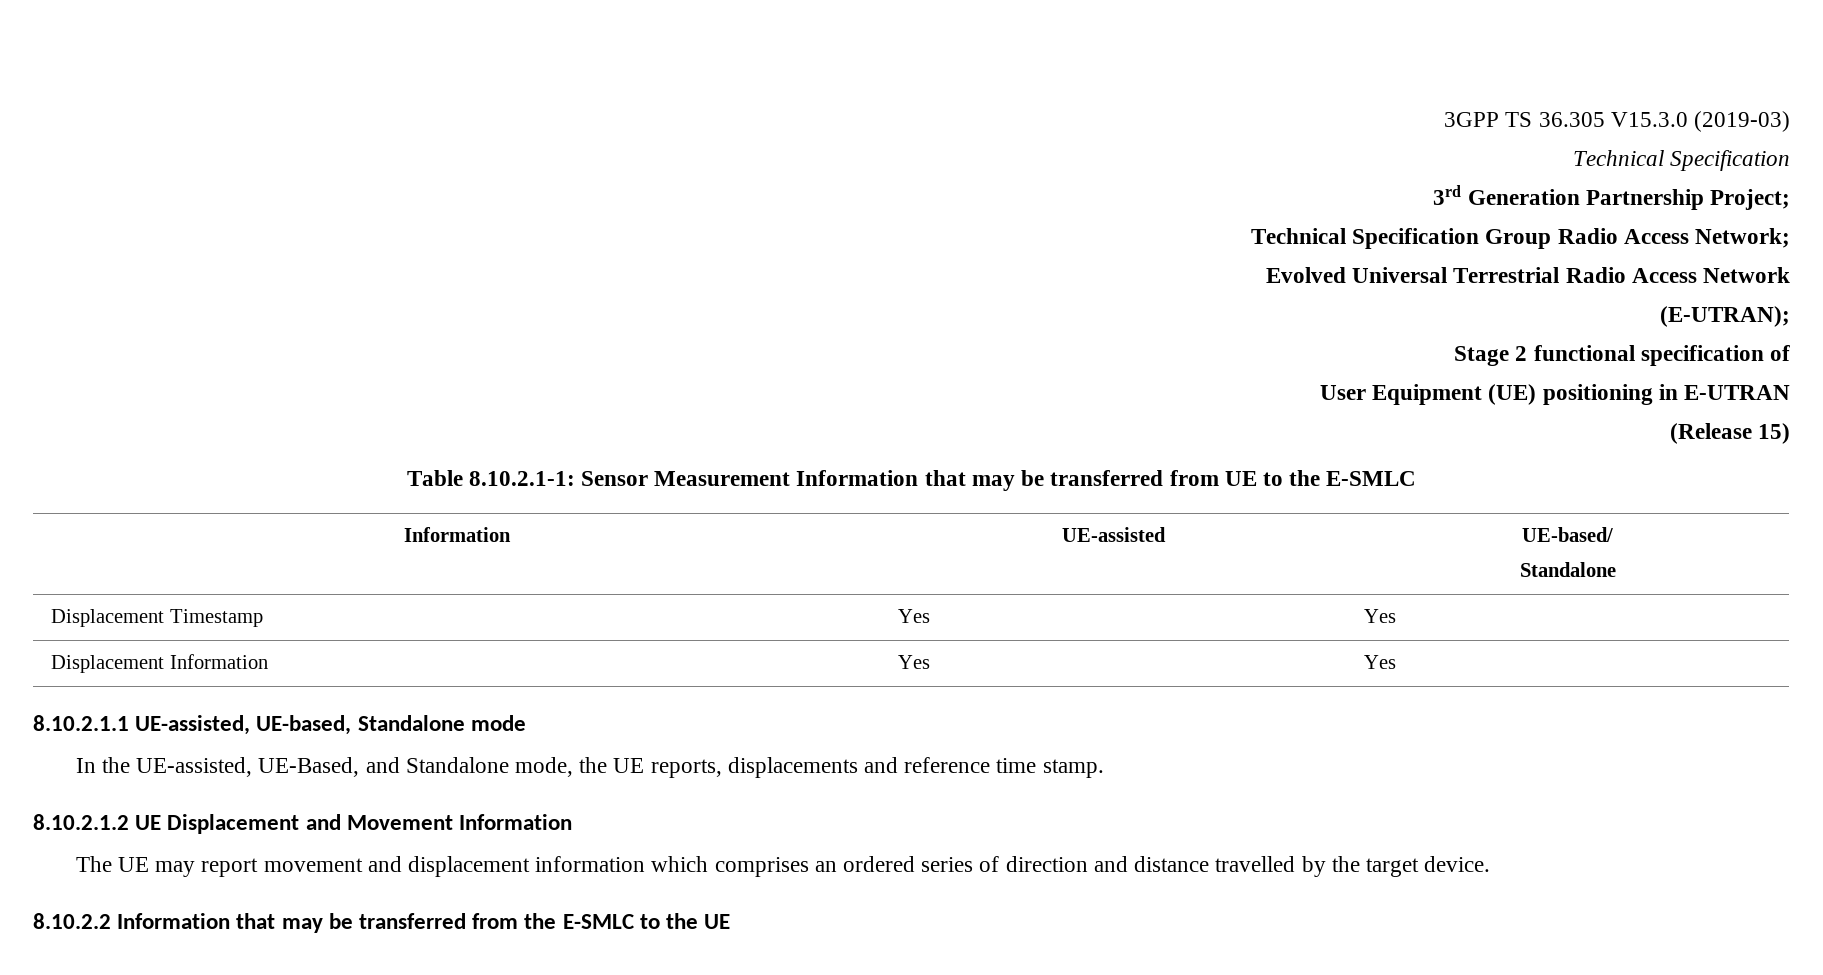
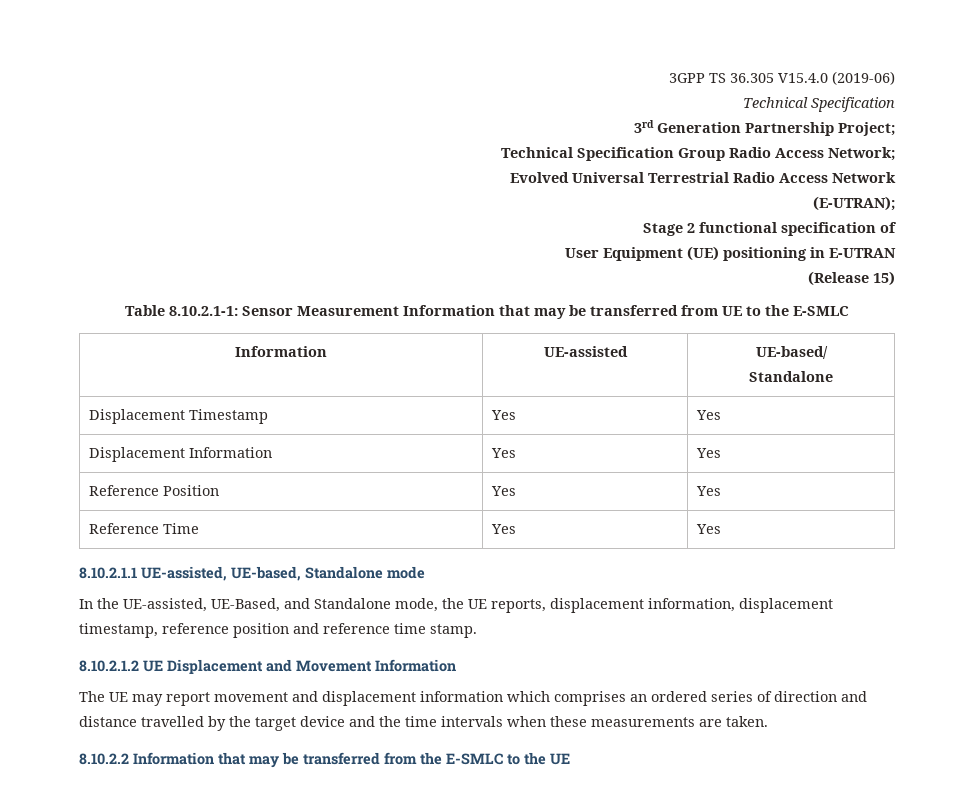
[1610,111,1790,132] V15.3.0 (2019-03) -> [778,71,895,85] V15.4.0 (2019-06)
(1397, 662) none -> [89,485,220,496] [491,486,517,496] [696,486,722,496] [89,523,200,534] [491,524,517,534] [696,524,722,534] // Reference Position | Yes | Yes // Reference Time | Yes | Yes
[727,757,858,778] displacements -> [550,598,833,613] [79,623,289,638] displacement information, displacement timestamp, reference position
[1424,856,1491,872] device. -> [300,716,768,727] device and the time intervals when these measurements are taken.

